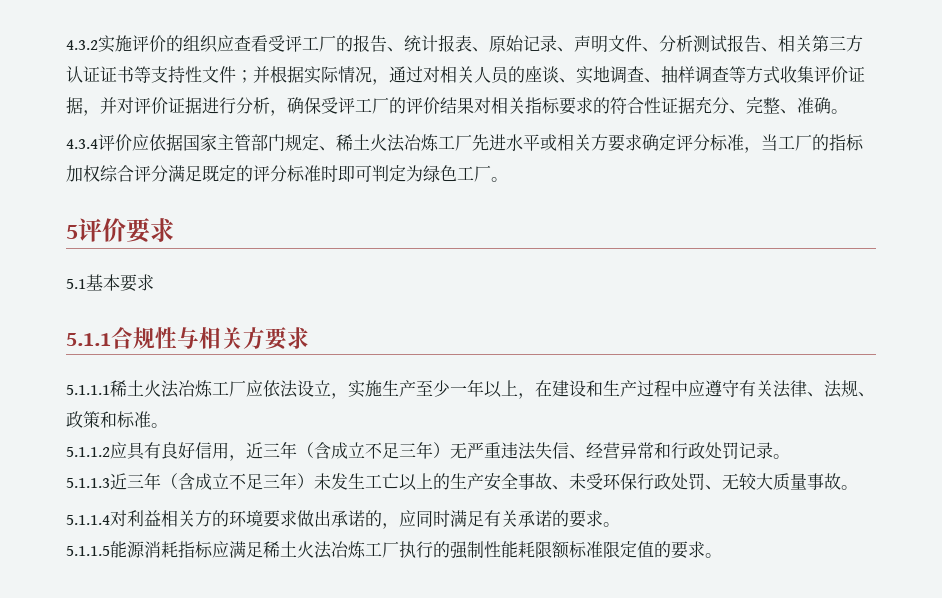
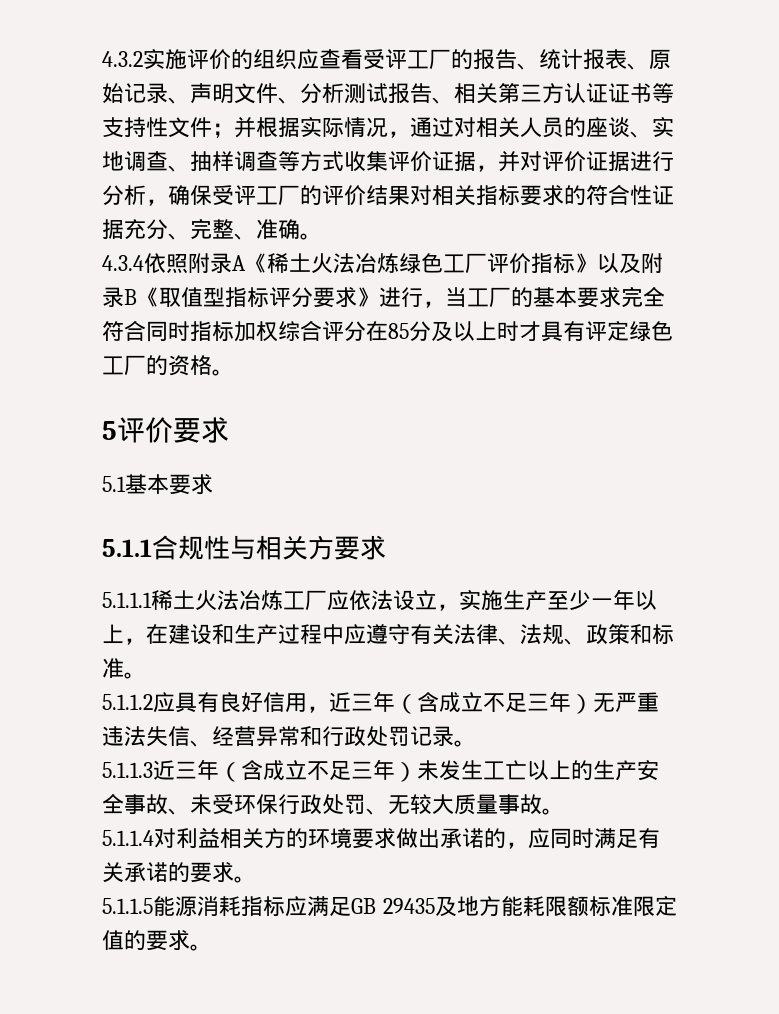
[98,134,864,153] [66,165,491,182] 评价应依据国家主管部门规定、稀土火法冶炼工厂先进水平或相关方要求确定评分标准，当工厂的指标加权综合评分满足既定的评分标准时即可判定为绿色工厂 -> [144,253,663,274] [102,286,665,308] [102,320,673,342] [102,355,212,376] 依照附录A《稀土火法冶炼绿色工厂评价指标》以及附录B《取值型指标评分要求》进行，当工厂的基本要求完全符合同时指标加权综合评分在85分及以上时才具有评定绿色工厂的资格
[263,541,501,559] 稀土火法冶炼工厂执行的强制性 -> [351,896,501,917] GB 29435及地方

